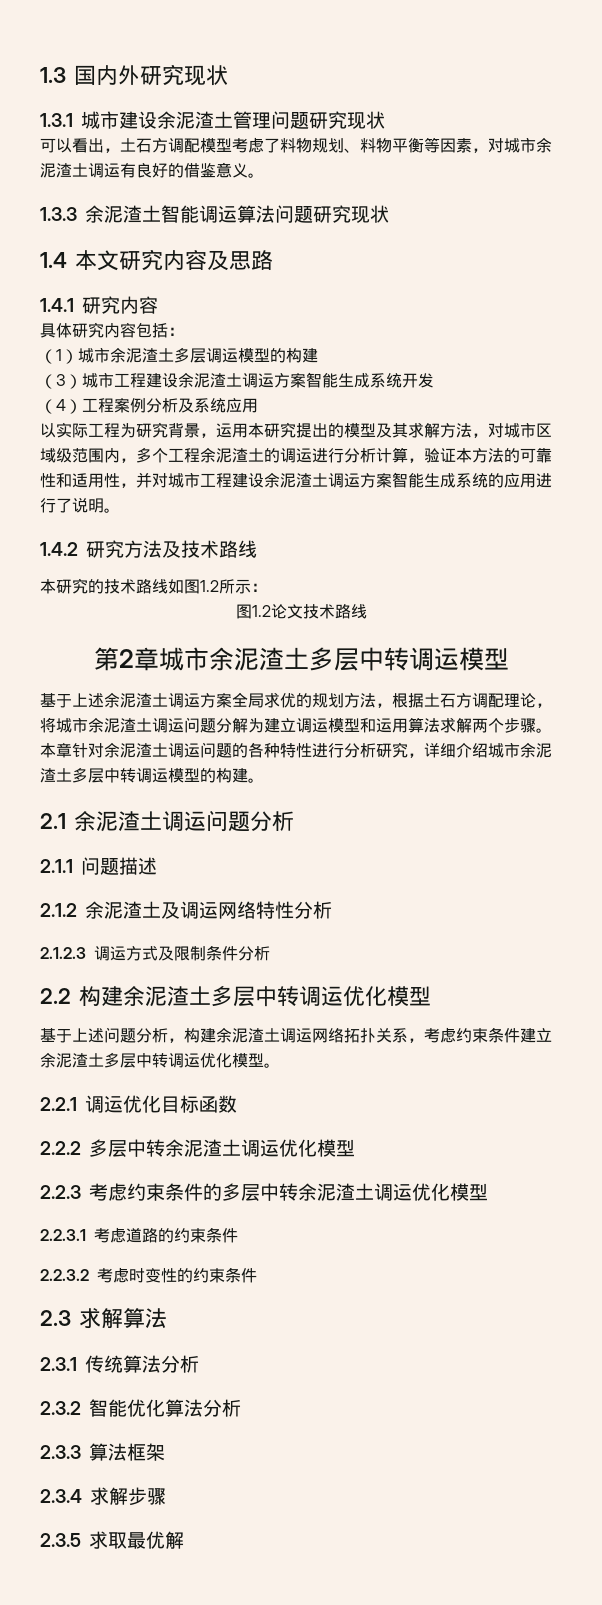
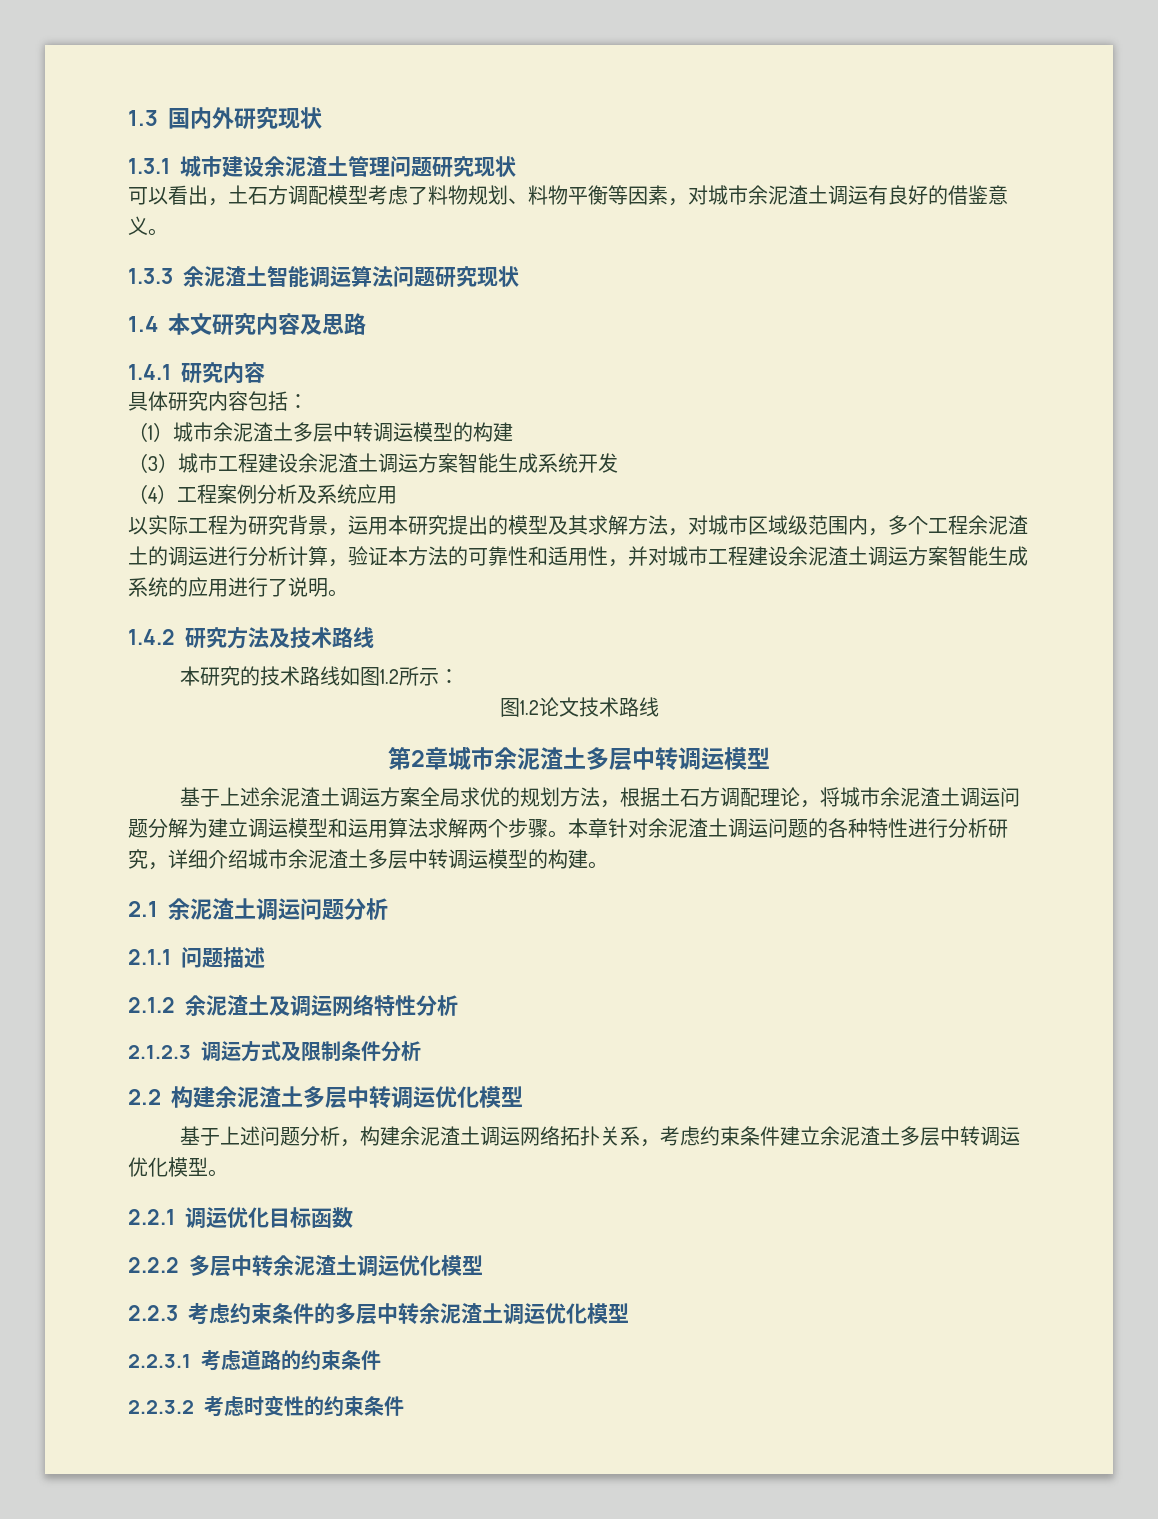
(206, 355) none -> [333,422,373,442] 中转
[40,1308,167,1329] [40,1355,199,1373] [40,1399,241,1417] [40,1443,165,1461] [40,1487,166,1506] [40,1531,184,1549] // 2.3求解算法 // 2.3.1传统算法分析 // 2.3.2智能优化算法分析 // 2.3.3算法框架 // 2.3.4求解步骤 // 2.3.5求取最优解 -> (404, 1406) none

